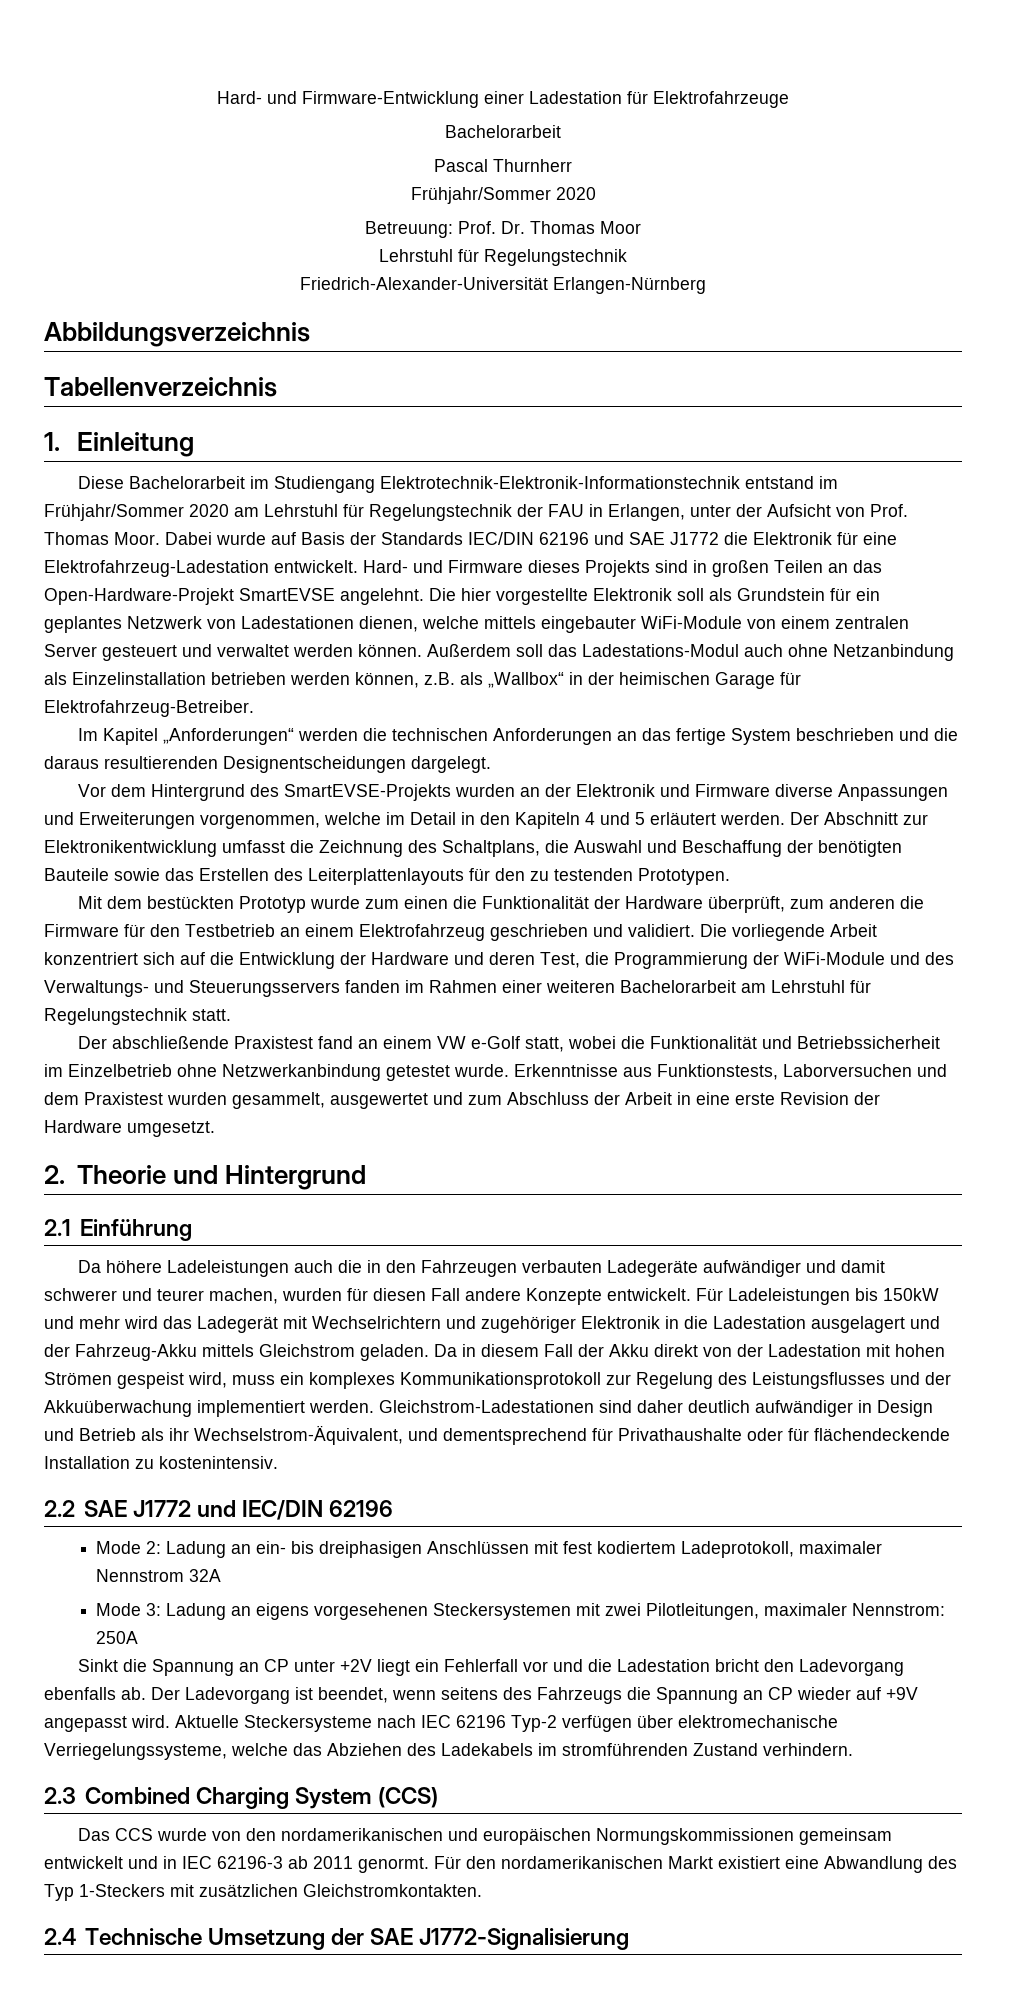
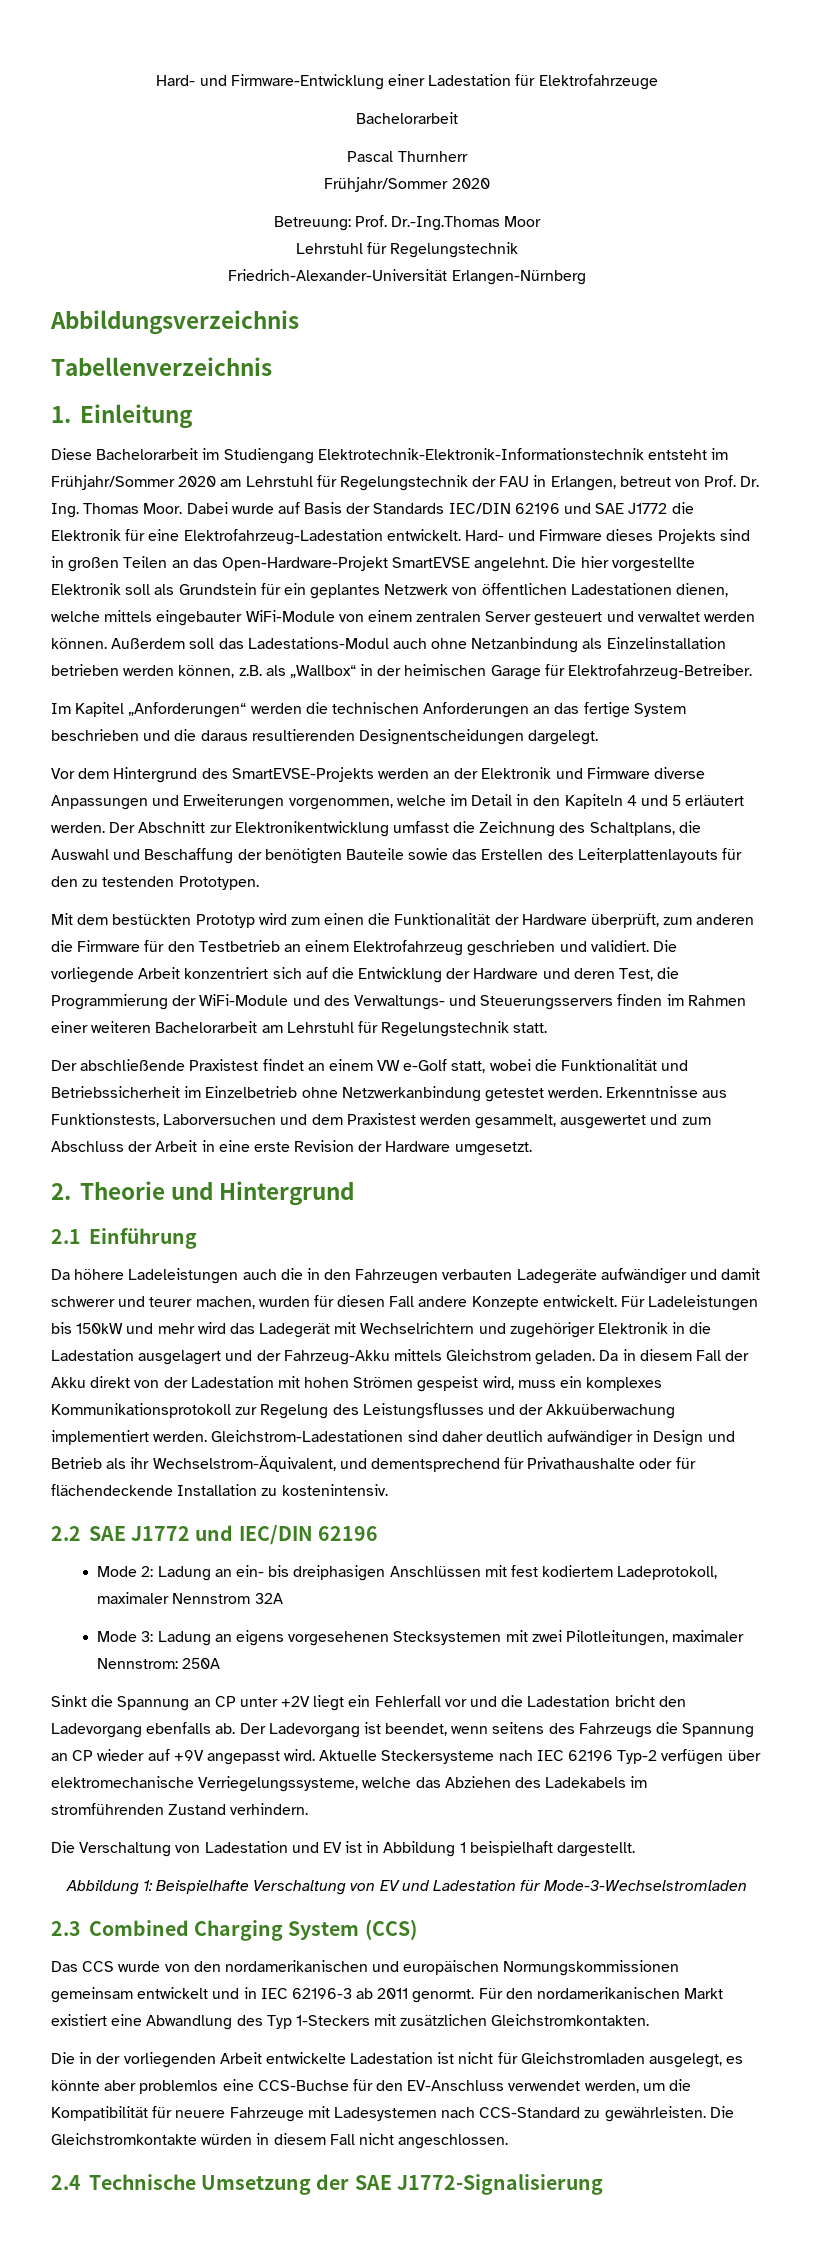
[501,221,595,234] Dr. Thomas -> [391,216,501,231] Dr.-Ing.Thomas
[745,476,815,489] entstand -> [647,449,707,460] entsteht
[690,504,908,517] unter der Aufsicht von Prof. -> [619,475,760,487] [51,503,79,518] betreut von Prof. Dr. Ing.
(236, 624) none -> [481,583,567,595] öffentlichen
[455,784,516,797] wurden -> [377,768,429,779] werden
[310,896,361,909] wurde -> [258,913,287,925] wird
[345,980,400,993] fanden -> [617,994,663,1006] finden
[318,1036,354,1049] fand -> [262,1059,304,1071] findet
[454,1064,509,1077] wurde. -> [548,1087,603,1098] werden.
[167,1092,227,1105] wurden -> [419,1114,471,1125] werden
[433,1603,572,1620] Steckersystemen -> [393,1631,502,1645] Stecksystemen
(853, 1749) none -> [51,1841,636,1857] [65,1880,748,1895] // Die Verschaltung von Ladestation und EV ist in Abbildung 1 beispielhaft dargestellt. // Abbildung 1: Beispielhafte Verschaltung von EV und Ladestation für Mode-3-Wechselstromladen
(482, 1890) none -> [51,2052,744,2068] [51,2079,692,2094] [51,2106,734,2122] [51,2133,509,2149] // Die in der vorliegenden Arbeit entwickelte Ladestation ist nicht für Gleichstromladen ausgelegt, es könnte aber problemlos eine CCS-Buchse für den EV-Anschluss verwendet werden, um die Kompatibilität für neuere Fahrzeuge mit Ladesystemen nach CCS-Standard zu gewährleisten. Die Gleichstromkontakte würden in diesem Fall nicht angeschlossen.

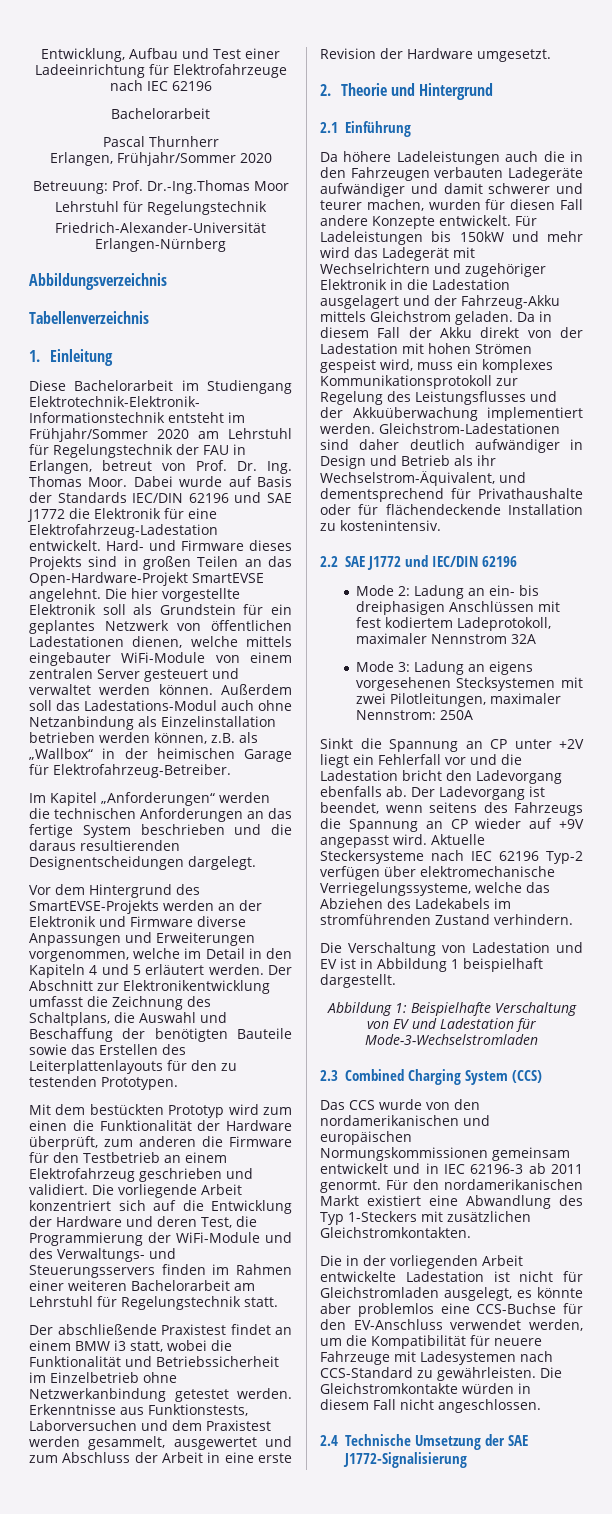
[156,74,512,90] Hard- und Firmware-Entwicklung einer Ladestation -> [41,48,280,62] [34,64,145,78] Entwicklung, Aufbau und Test einer Ladeeinrichtung
(658, 82) none -> [109,80,212,91] nach IEC 62196
(468, 156) none -> [49,152,113,166] Erlangen,
[377,1059,448,1071] VW e-Golf -> [75,1340,126,1351] BMW i3

